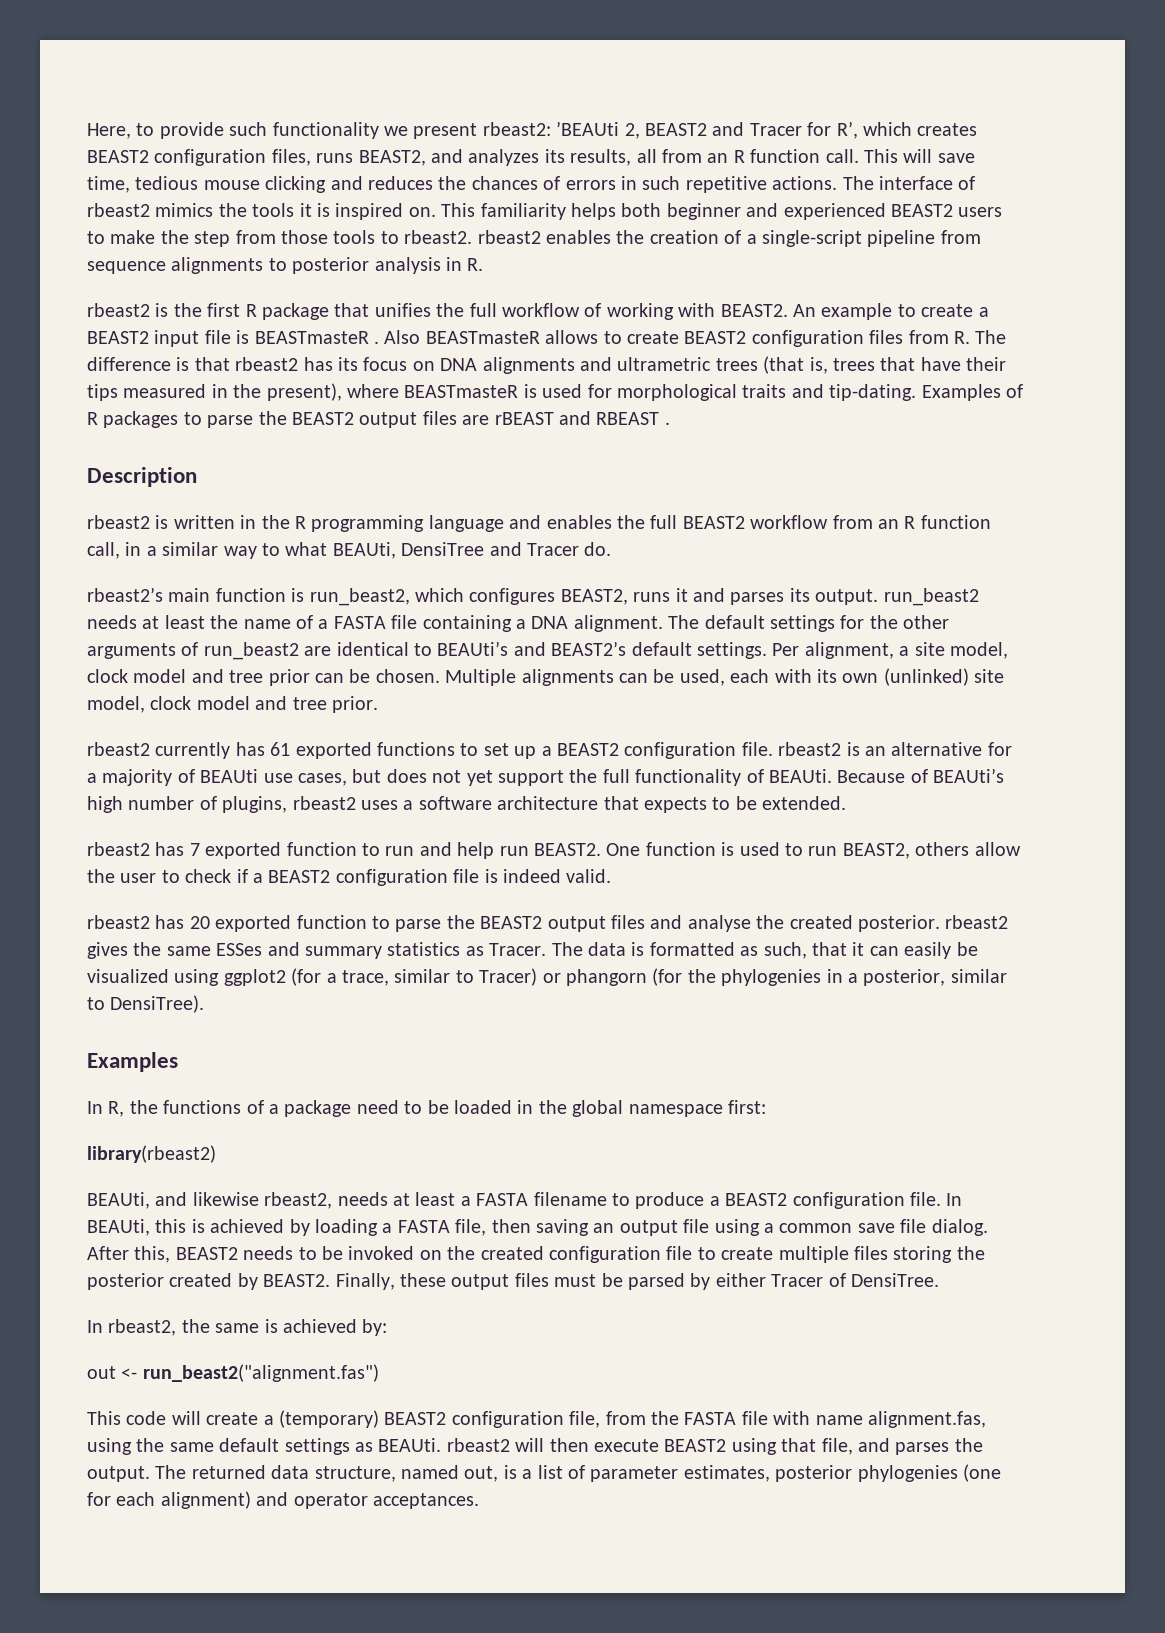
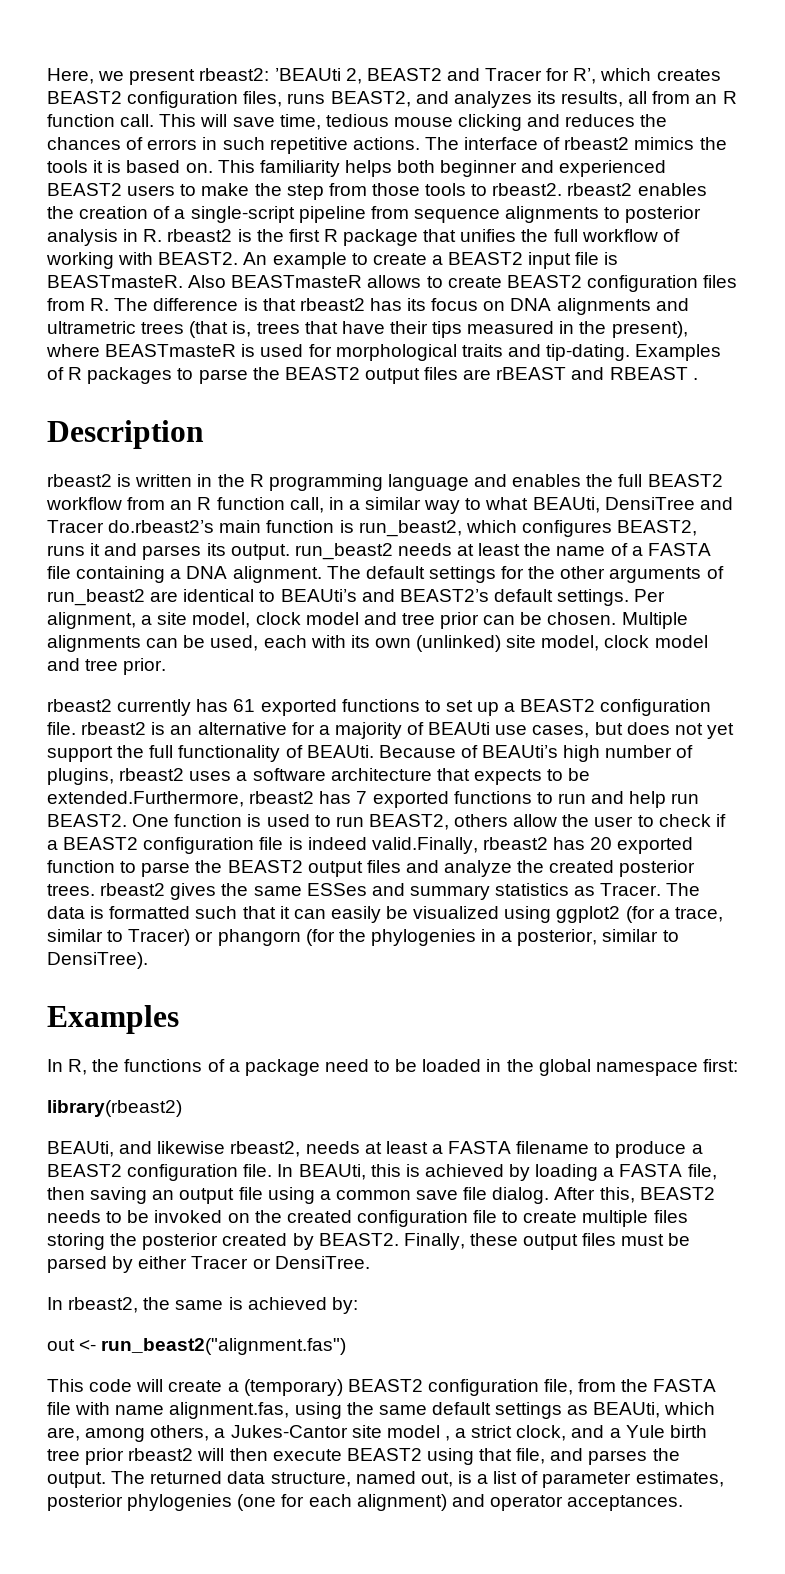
[136,122,379,139] to provide such functionality -> (94, 76) none
[335,203,404,220] inspired -> [126,160,181,173] based
(484, 264) // -> (163, 235) none
[254,331,379,344] BEASTmasteR . -> [47,275,183,288] BEASTmasteR.
[584,542,612,556] [87,587,163,602] do. // rbeast2’s -> [108,520,215,533] do.rbeast2’s
[762,796,847,810] extended. // -> [47,791,244,807] extended.Furthermore,
[286,842,357,856] function -> [453,791,532,804] functions
[566,869,612,883] valid. // -> [371,837,478,854] valid.Finally,
[687,915,940,932] analyse the created posterior. -> [444,860,696,877] [47,884,95,896] analyze the created posterior trees.
[740,942,807,959] as such, -> [195,906,238,919] such
[828,1273,846,1287] of -> [252,1258,271,1269] or
[378,1438,442,1452] BEAUti. -> [593,1402,716,1418] [47,1425,707,1442] [47,1448,125,1465] BEAUti, which are, among others, a Jukes-Cantor site model , a strict clock, and a Yule birth tree prior

